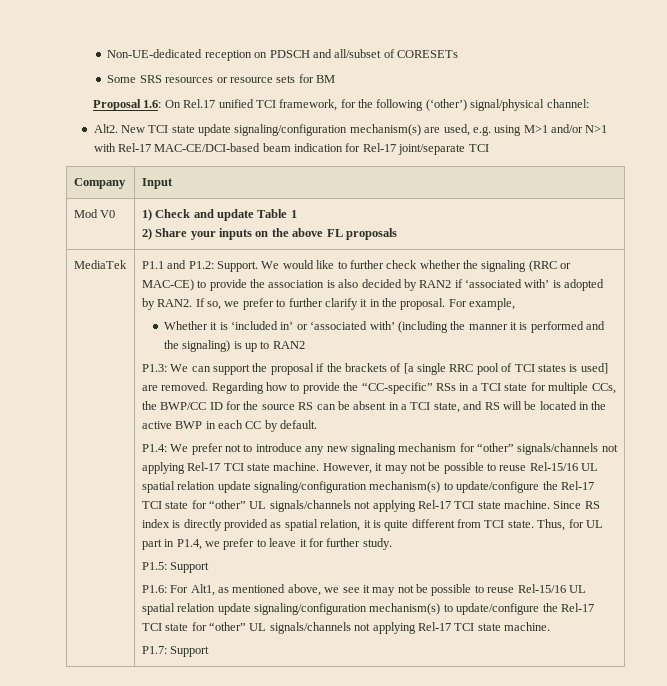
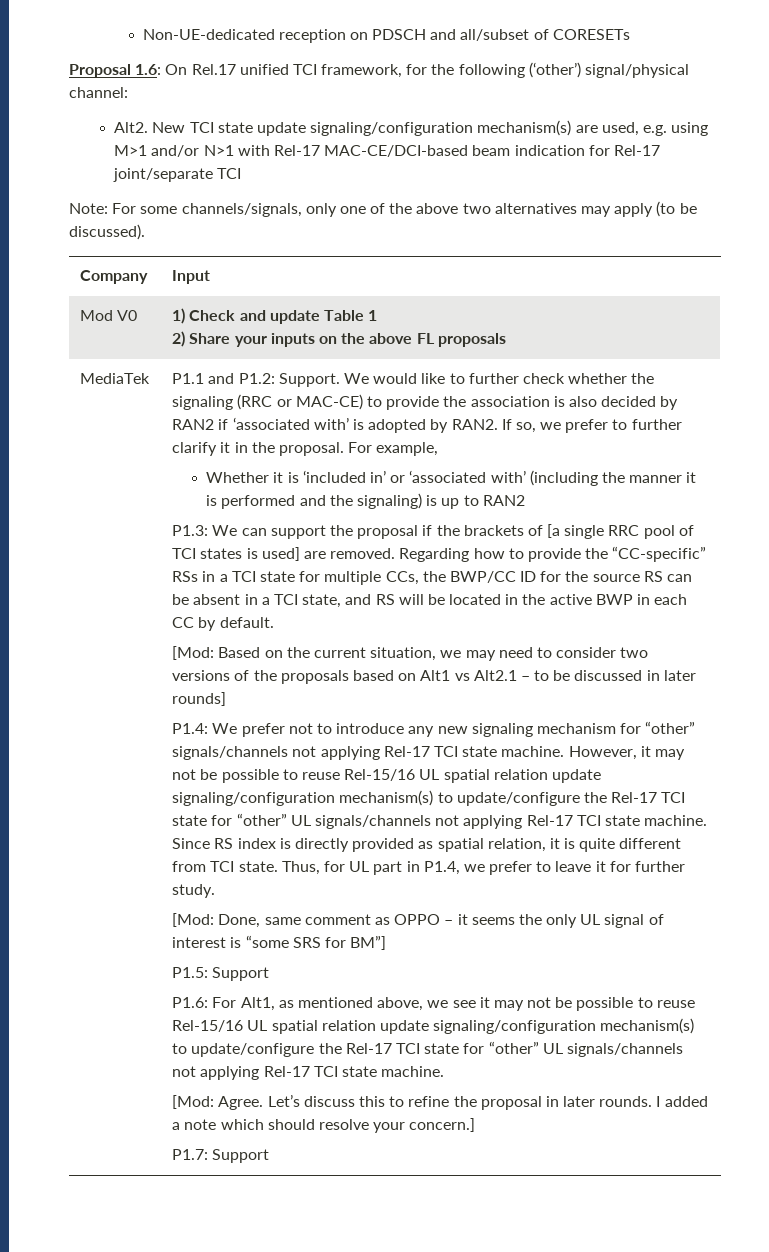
[107,74,336,83] // Some SRS resources or resource sets for BM -> (630, 34) none
(489, 148) none -> [69,201,697,217] [69,224,145,240] // Note: For some channels/signals, only one of the above two alternatives may apply (to be discussed).
(318, 424) none -> [172,646,649,661] [172,670,696,684] [172,692,227,706] // [Mod: Based on the current situation, we may need to consider two versions of the proposals based on Alt1 vs Alt2.1 – to be discussed in later rounds]
(392, 544) none -> [172,913,664,928] [172,935,387,950] // [Mod: Done, same comment as OPPO – it seems the only UL signal of interest is “some SRS for BM”]
(551, 626) none -> [172,1094,708,1110] [172,1118,476,1133] // [Mod: Agree. Let’s discuss this to refine the proposal in later rounds. I added a note which should resolve your concern.]

